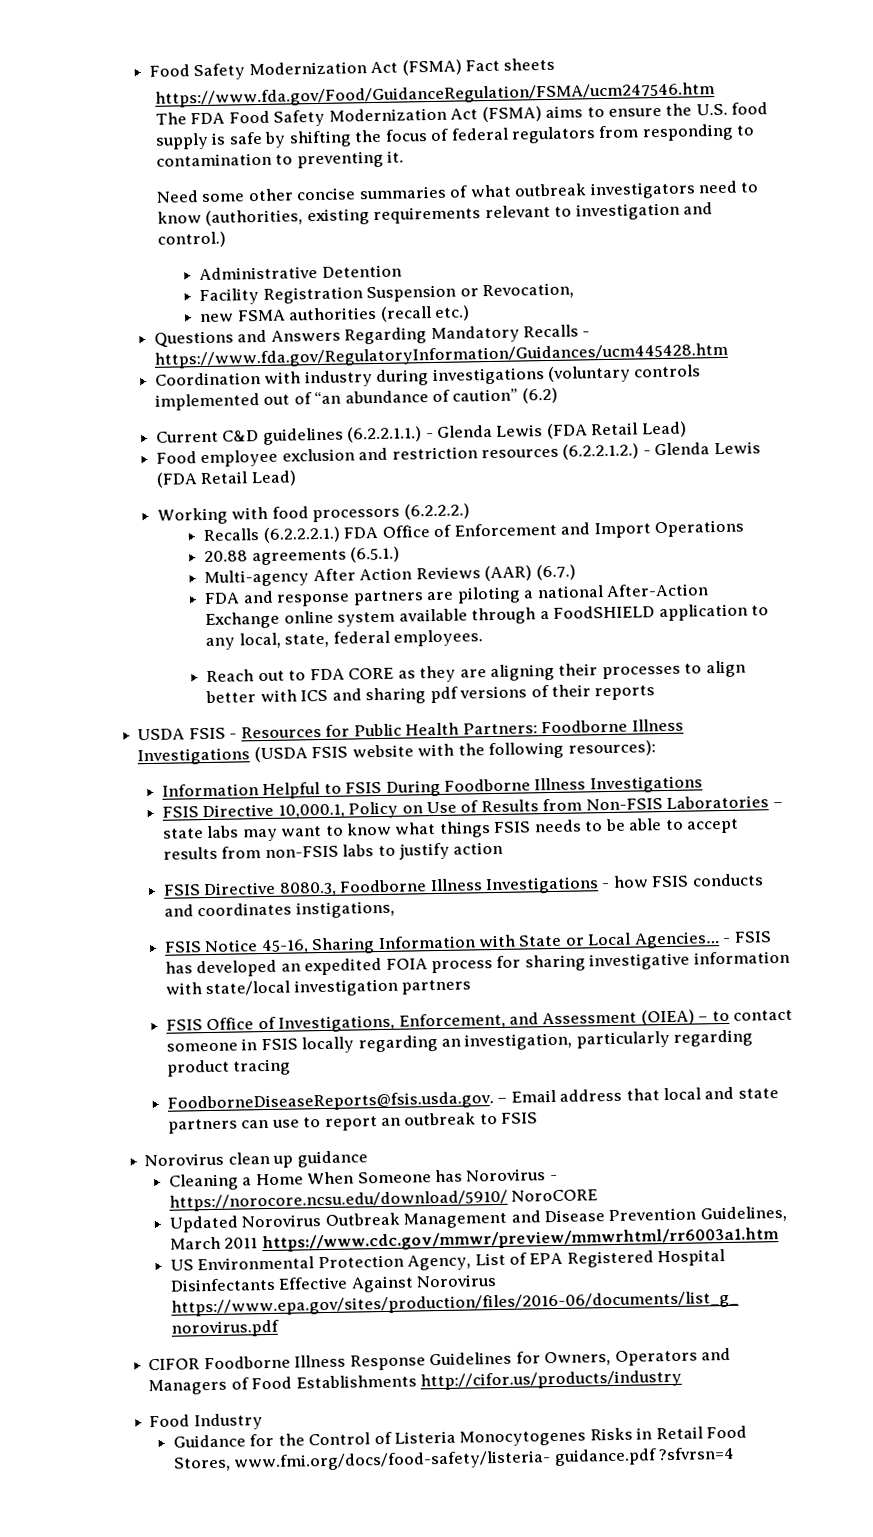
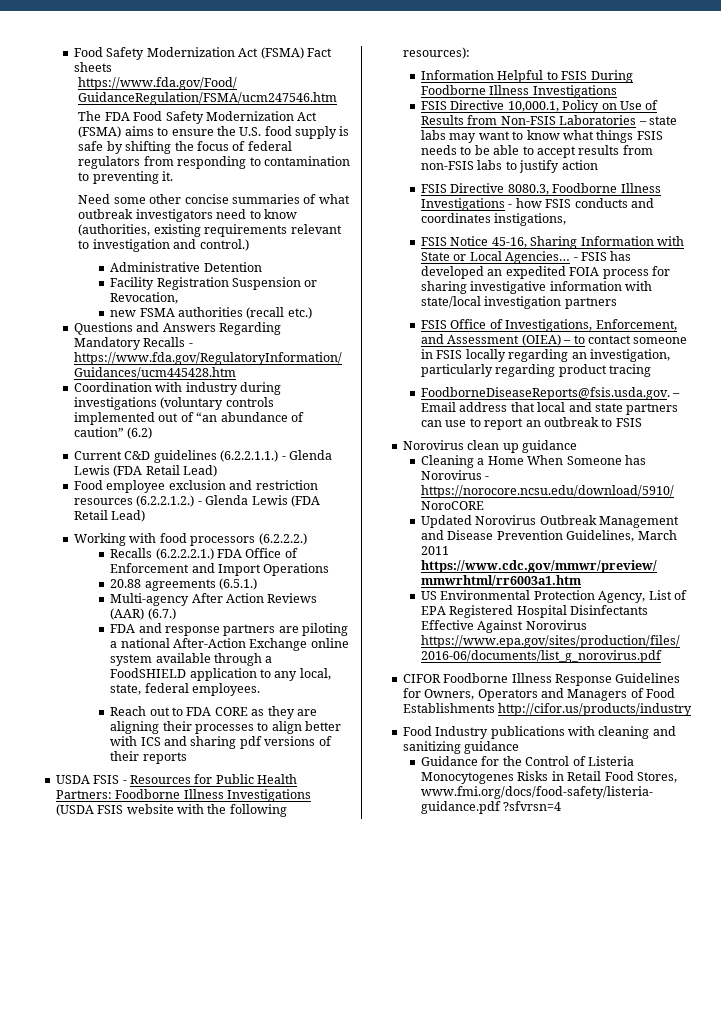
(263, 1422) none -> [490,726,676,739] [402,741,520,754] publications with cleaning and sanitizing guidance

